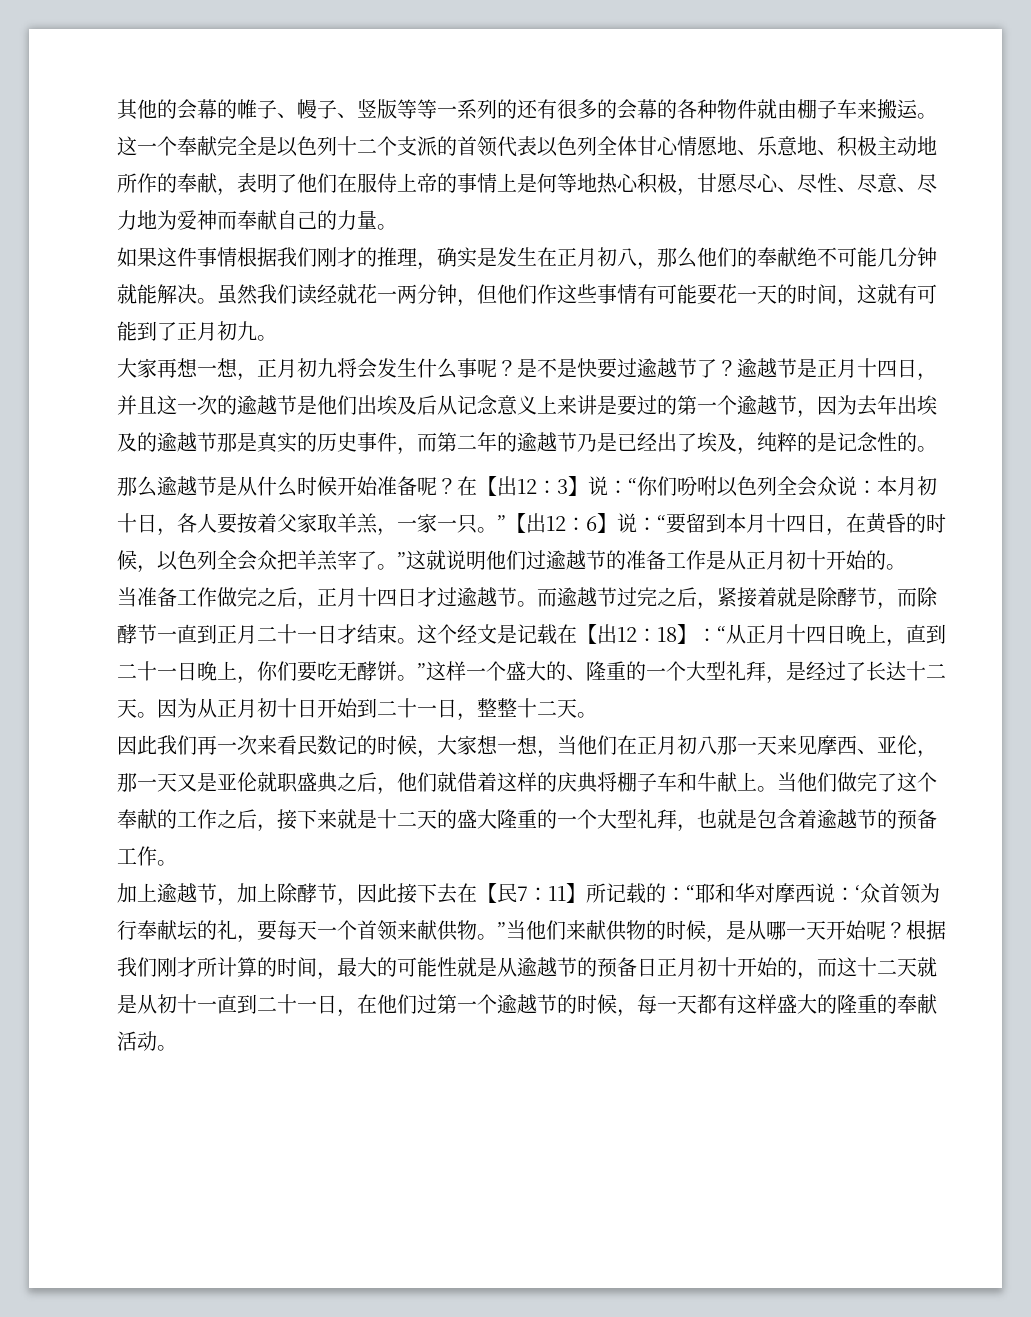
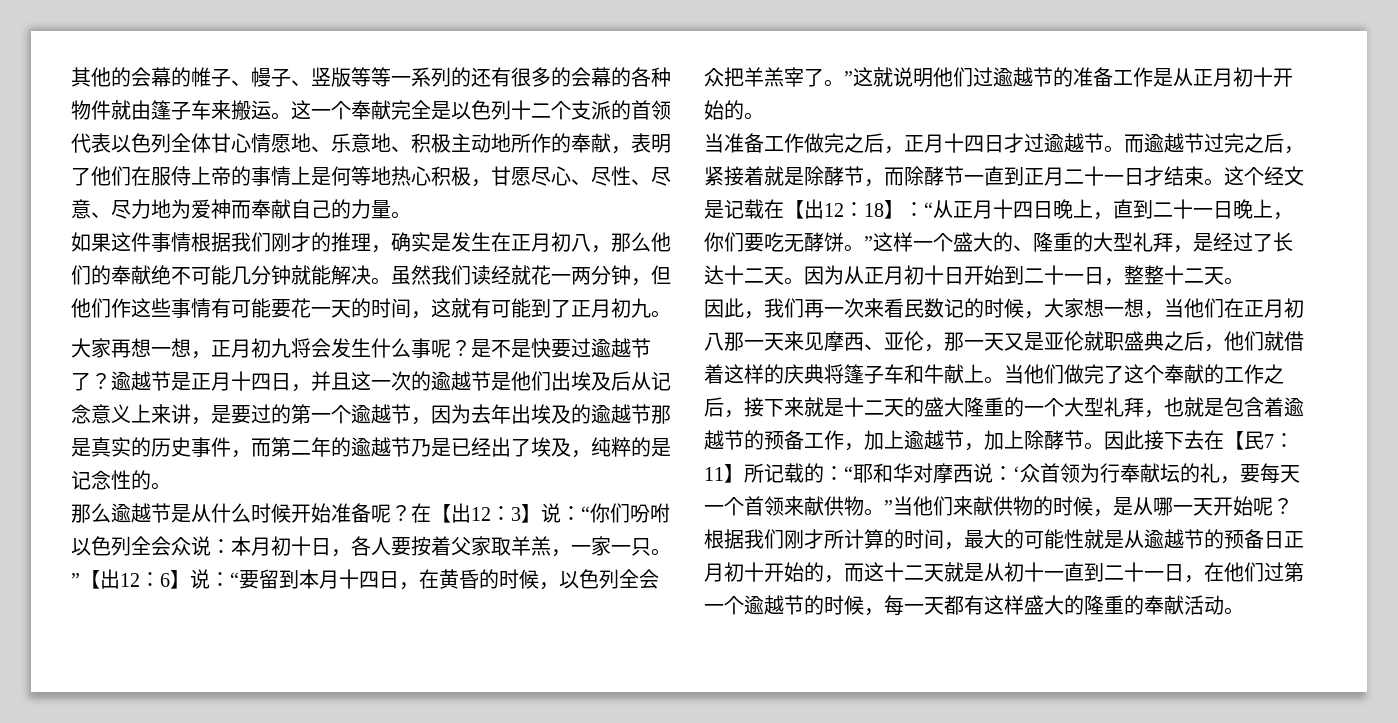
[797,99,817,119] 棚 -> [151,100,171,120] 篷
(597, 405) none -> [191,417,211,425] ，
[646,661,686,681] 一个 -> (1093, 242) none
(157, 745) none -> [744,311,764,319] ，
[617,772,637,792] 棚 -> [844,364,864,384] 篷
[157,860,177,866] 。 // -> [844,443,864,451] ，
[337,898,357,906] ， -> [1084,442,1104,450] 。

